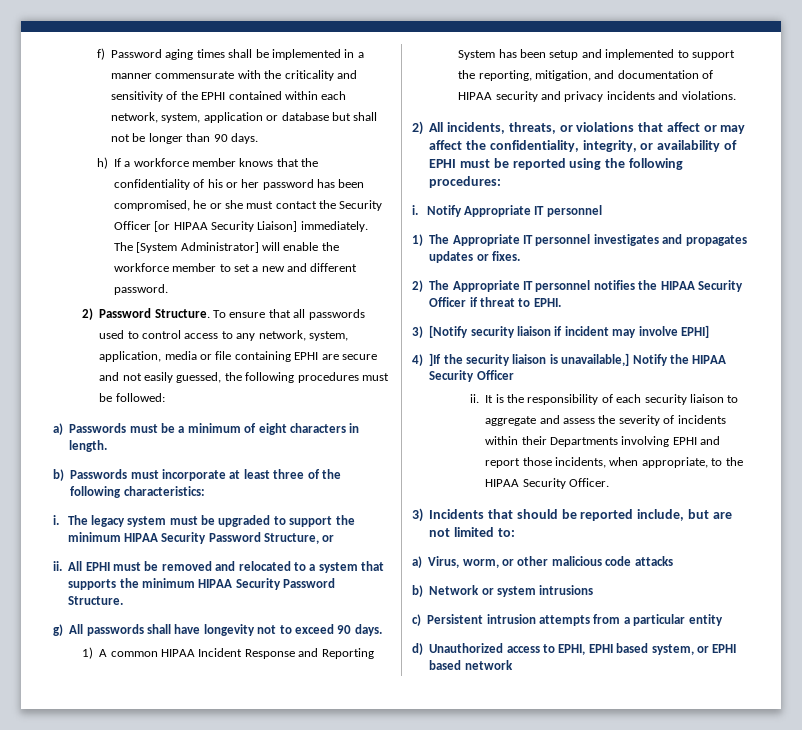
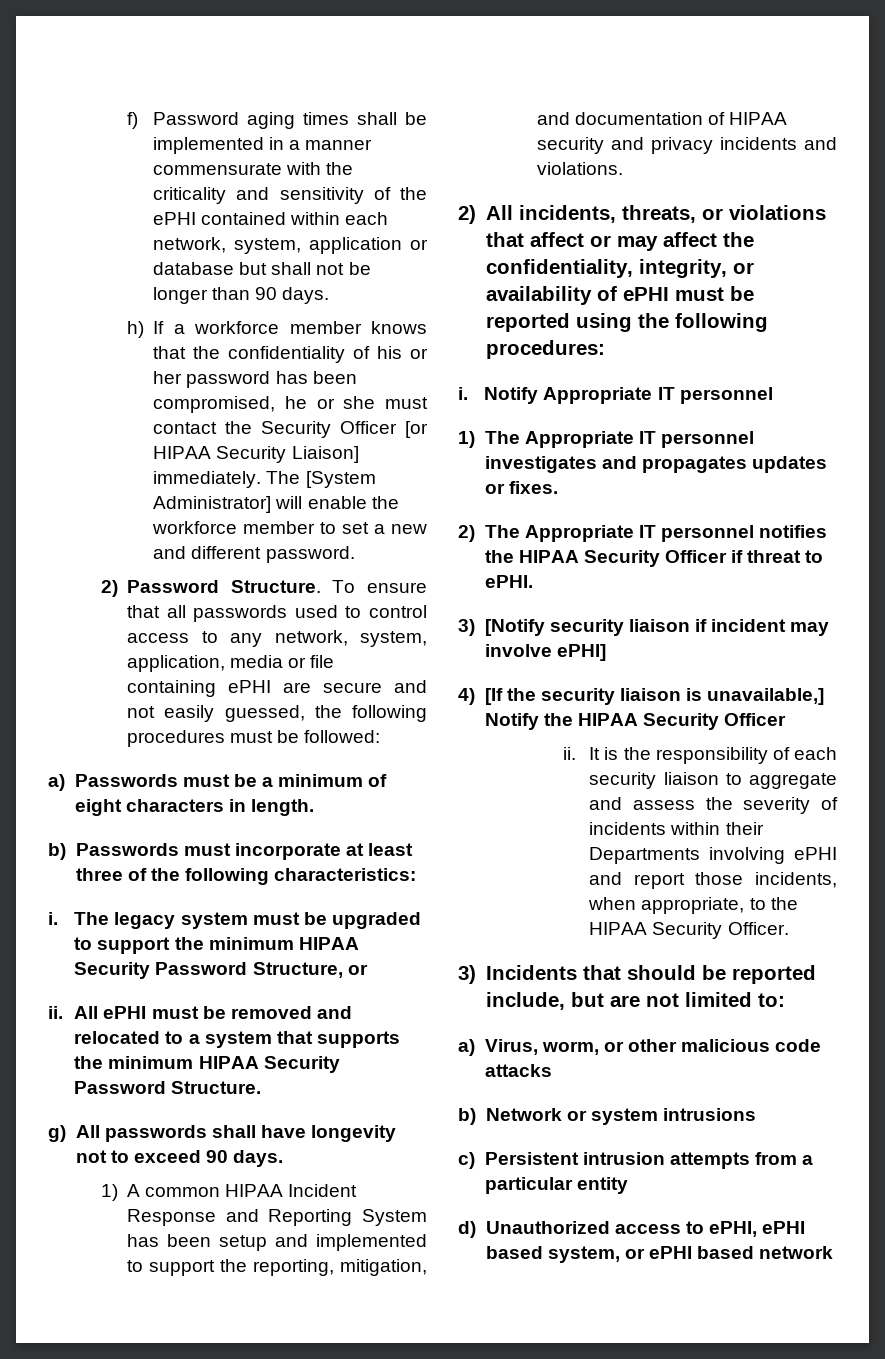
[201,92,226,100] EPHI -> [153,212,197,225] ePHI
[294,352,319,360] EPHI -> [228,680,272,693] ePHI
[85,562,110,571] EPHI -> [103,1006,147,1019] ePHI
[429,159,457,168] EPHI -> [622,287,669,301] ePHI
[533,298,561,307] EPHI. -> [484,575,533,588] ePHI.
[680,325,709,338] EPHI] -> [556,644,606,661] ePHI]
[429,353,442,366] ]If -> [484,688,503,705] [If
[672,437,697,445] EPHI -> [794,847,837,860] ePHI
[558,644,613,655] EPHI, EPHI -> [708,1221,806,1237] ePHI, ePHI
[712,644,737,653] EPHI -> [648,1246,692,1259] ePHI

